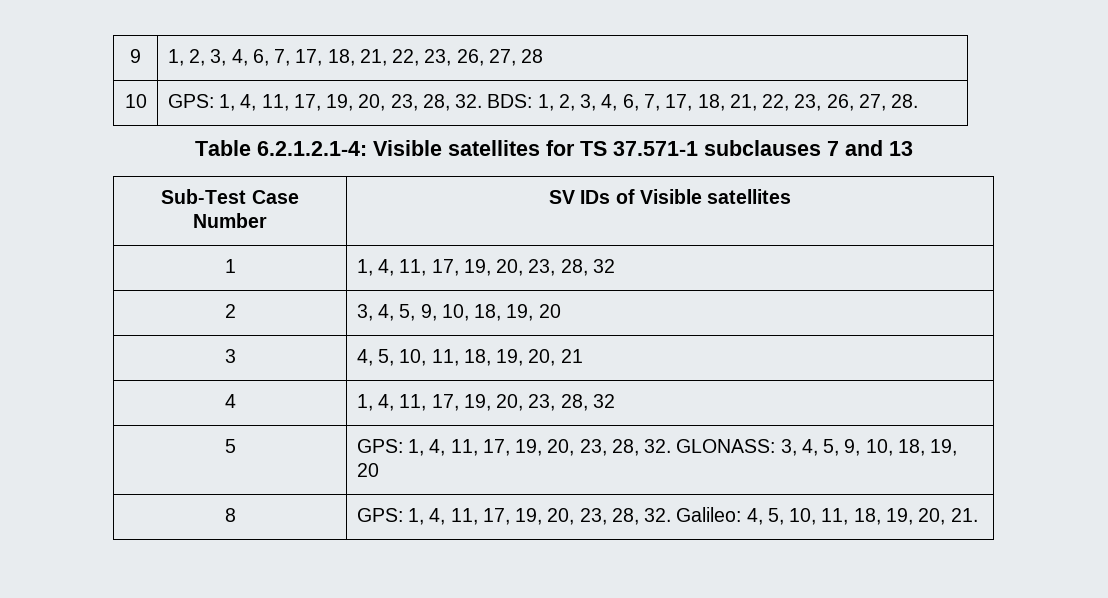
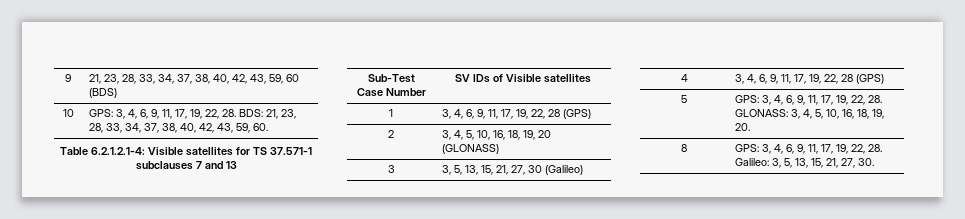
[167,49,544,66] [124,94,147,108] [167,94,919,111] 1, 2, 3, 4, 6, 7, 17, 18, 21, 22, 23, 26, 27, 28 // 10 | GPS: 1, 4, 11, 17, 19, 20, 23, 28, 32. BDS: 1, 2, 3, 4, 6, 7, 17, 18, 21, 22, 23, 26, 27, 28. -> [88,74,299,84] [88,88,117,98] [62,109,74,117] [88,109,296,119] [88,123,268,133] 21, 23, 28, 33, 34, 37, 38, 40, 42, 43, 59, 60 (BDS) // 10 | GPS: 3, 4, 6, 9, 11, 17, 19, 22, 28. BDS: 21, 23, 28, 33, 34, 37, 38, 40, 42, 43, 59, 60.
[356,259,615,276] 1, 4, 11, 17, 19, 20, 23, 28, 32 -> [441,109,591,119] 3, 4, 6, 9, 11, 17, 19, 22, 28 (GPS)
[420,304,561,321] 9, 10, 18, 19, 20 -> [476,130,551,140] [441,144,499,154] 10, 16, 18, 19, 20 (GLONASS)
[356,349,583,366] [224,394,236,408] [356,394,615,411] [224,439,236,453] [356,439,672,456] 4, 5, 10, 11, 18, 19, 20, 21 // 4 | 1, 4, 11, 17, 19, 20, 23, 28, 32 // 5 | GPS: 1, 4, 11, 17, 19, 20, 23, 28, 32. -> [441,165,583,175] [680,74,688,82] [734,74,884,84] [681,95,687,103] [734,95,882,105] 3, 5, 13, 15, 21, 27, 30 (Galileo) // 4 | 3, 4, 6, 9, 11, 17, 19, 22, 28 (GPS) // 5 | GPS: 3, 4, 6, 9, 11, 17, 19, 22, 28.
[844,439,958,456] [356,463,379,477] 9, 10, 18, 19, 20 -> [825,109,884,119] [734,123,750,131] 10, 16, 18, 19, 20.
[407,507,978,525] 1, 4, 11, 17, 19, 20, 23, 28, 32. Galileo: 4, 5, 10, 11, 18, 19, 20, 21. -> [761,144,882,154] [734,158,874,168] 3, 4, 6, 9, 11, 17, 19, 22, 28. Galileo: 3, 5, 13, 15, 21, 27, 30.

